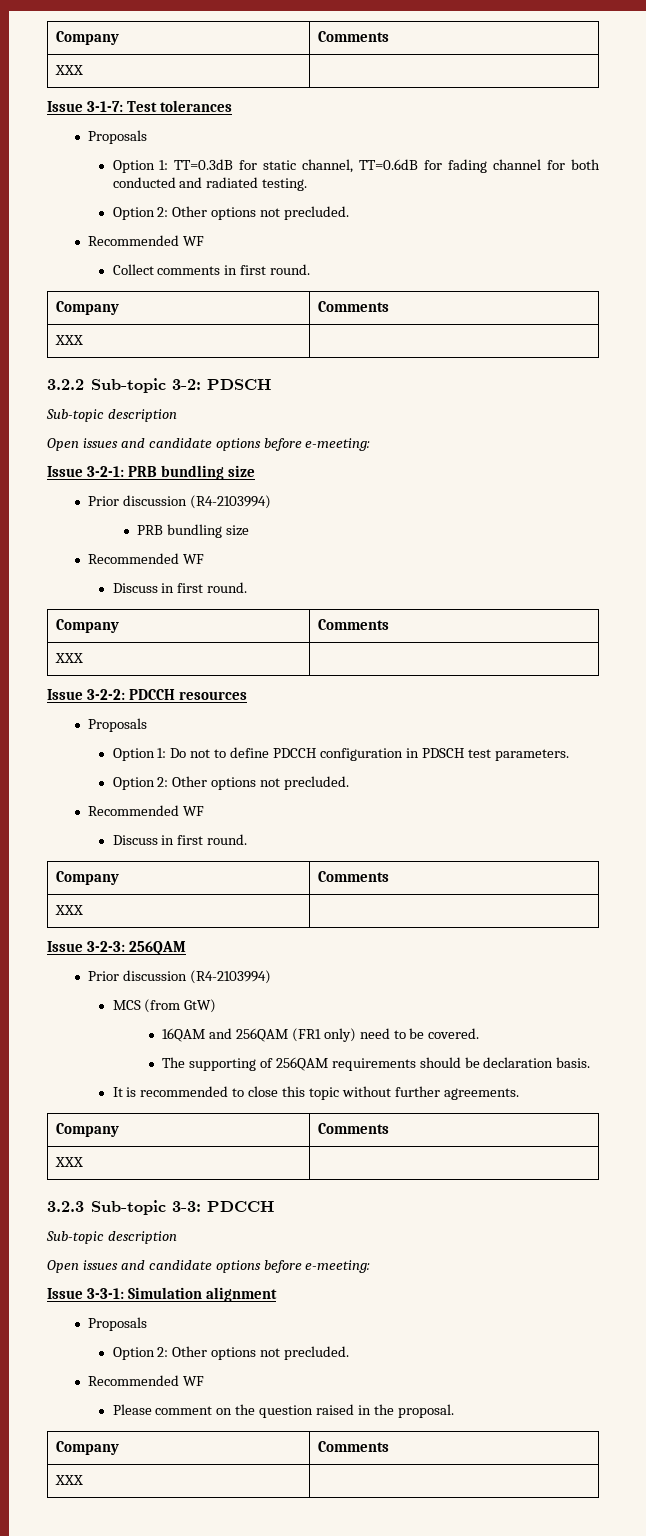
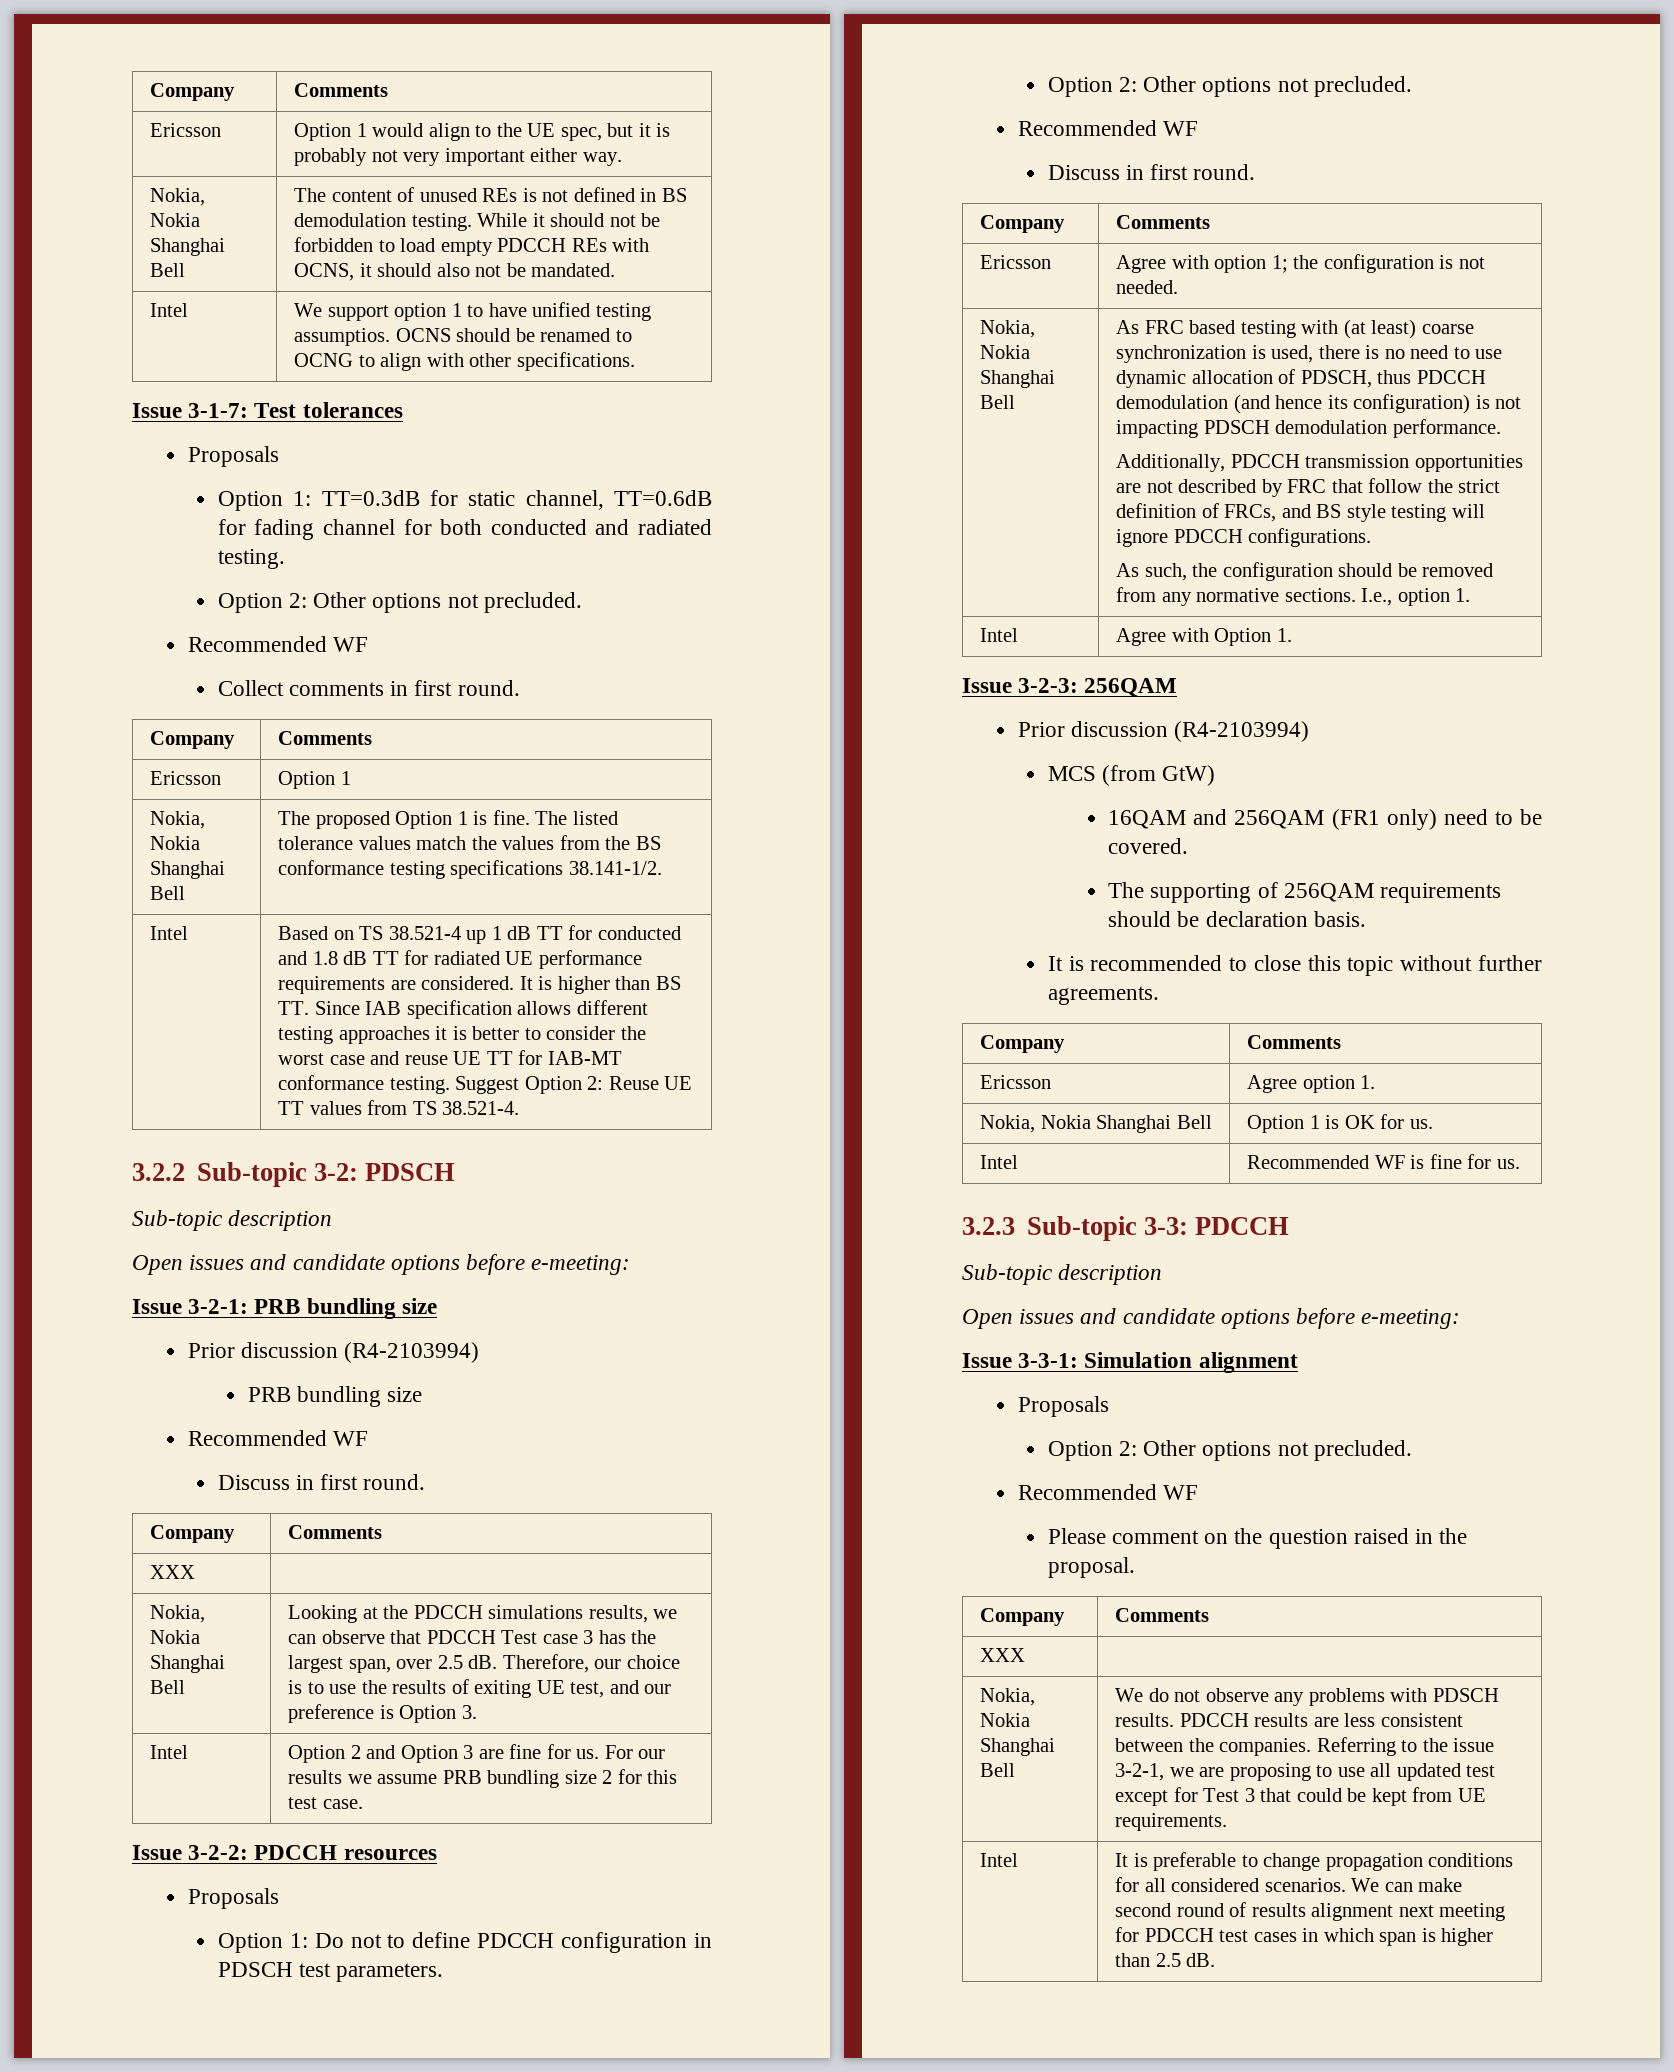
[55,31,119,45] [317,31,389,42] [54,65,83,75] Company | Comments // XXX | -> [150,83,236,101] [294,83,389,97] [150,123,222,137] [294,123,671,141] [294,148,622,166] [150,188,206,206] [150,213,201,227] [150,238,226,256] [150,263,186,277] [294,187,687,202] [294,213,661,231] [294,237,650,256] [294,263,616,281] [150,303,189,317] [294,302,651,321] [294,328,632,346] [294,352,635,371] Company | Comments // Ericsson | Option 1 would align to the UE spec, but it is probably not very important either way. // Nokia, Nokia Shanghai Bell | The content of unused REs is not defined in BS demodulation testing. While it should not be forbidden to load empty PDCCH REs with OCNS, it should also not be mandated. // Intel | We support option 1 to have unified testing assumptios. OCNS should be renamed to OCNG to align with other specifications.
[54,335,83,345] XXX | -> [150,771,222,785] [278,771,351,789] [150,811,206,829] [150,836,201,850] [150,861,226,879] [150,886,186,900] [278,810,618,829] [278,835,661,850] [278,860,662,879] [150,926,189,940] [278,925,681,944] [278,950,642,969] [278,976,681,994] [278,1000,648,1019] [278,1026,646,1044] [278,1050,622,1065] [278,1075,693,1094] [278,1100,520,1115] Ericsson | Option 1 // Nokia, Nokia Shanghai Bell | The proposed Option 1 is fine. The listed tolerance values match the values from the BS conformance testing specifications 38.141-1/2. // Intel | Based on TS 38.521-4 up 1 dB TT for conducted and 1.8 dB TT for radiated UE performance requirements are considered. It is higher than BS TT. Since IAB specification allows different testing approaches it is better to consider the worst case and reuse UE TT for IAB-MT conformance testing. Suggest Option 2: Reuse UE TT values from TS 38.521-4.
(83, 658) none -> [150,1605,206,1623] [150,1630,201,1644] [150,1655,226,1673] [150,1680,186,1694] [288,1605,678,1623] [288,1630,657,1644] [288,1654,680,1673] [288,1679,672,1698] [288,1704,477,1723] [150,1745,189,1759] [288,1744,666,1763] [288,1769,678,1788] [288,1797,363,1809] // Nokia, Nokia Shanghai Bell | Looking at the PDCCH simulations results, we can observe that PDCCH Test case 3 has the largest span, over 2.5 dB. Therefore, our choice is to use the results of exiting UE test, and our preference is Option 3. // Intel | Option 2 and Option 3 are fine for us. For our results we assume PRB bundling size 2 for this test case.
[54,905,83,915] XXX | -> [980,255,1052,269] [1116,254,1485,273] [1116,280,1179,294] [980,320,1036,338] [980,345,1031,359] [980,370,1056,388] [980,395,1016,409] [1116,319,1474,339] [1116,345,1503,363] [1116,369,1486,388] [1116,394,1522,414] [1116,419,1501,438] [1116,454,1523,472] [1116,478,1501,497] [1116,503,1485,522] [1116,528,1372,547] [1116,562,1494,581] [1116,587,1471,606] [980,628,1019,642] [1116,628,1292,646] Ericsson | Agree with option 1; the configuration is not needed. // Nokia, Nokia Shanghai Bell | As FRC based testing with (at least) coarse synchronization is used, there is no need to use dynamic allocation of PDSCH, thus PDCCH demodulation (and hence its configuration) is not impacting PDSCH demodulation performance. // Additionally, PDCCH transmission opportunities are not described by FRC that follow the strict definition of FRCs, and BS style testing will ignore PDCCH configurations. // As such, the configuration should be removed from any normative sections. I.e., option 1. // Intel | Agree with Option 1.
[54,1157,83,1167] XXX | -> [980,1075,1052,1089] [1247,1075,1376,1093] [980,1115,1212,1133] [1247,1114,1433,1133] [980,1155,1019,1169] [1247,1154,1520,1169] Ericsson | Agree option 1. // Nokia, Nokia Shanghai Bell | Option 1 is OK for us. // Intel | Recommended WF is fine for us.
(83, 1480) none -> [980,1688,1036,1706] [980,1713,1031,1727] [980,1738,1056,1756] [980,1763,1016,1777] [1115,1688,1499,1706] [1115,1713,1463,1727] [1115,1737,1495,1756] [1115,1763,1496,1781] [1115,1787,1486,1806] [1115,1813,1228,1831] [980,1853,1019,1867] [1115,1852,1514,1871] [1115,1877,1463,1892] [1115,1902,1506,1921] [1115,1927,1494,1946] [1115,1953,1216,1967] // Nokia, Nokia Shanghai Bell | We do not observe any problems with PDSCH results. PDCCH results are less consistent between the companies. Referring to the issue 3-2-1, we are proposing to use all updated test except for Test 3 that could be kept from UE requirements. // Intel | It is preferable to change propagation conditions for all considered scenarios. We can make second round of results alignment next meeting for PDCCH test cases in which span is higher than 2.5 dB.

